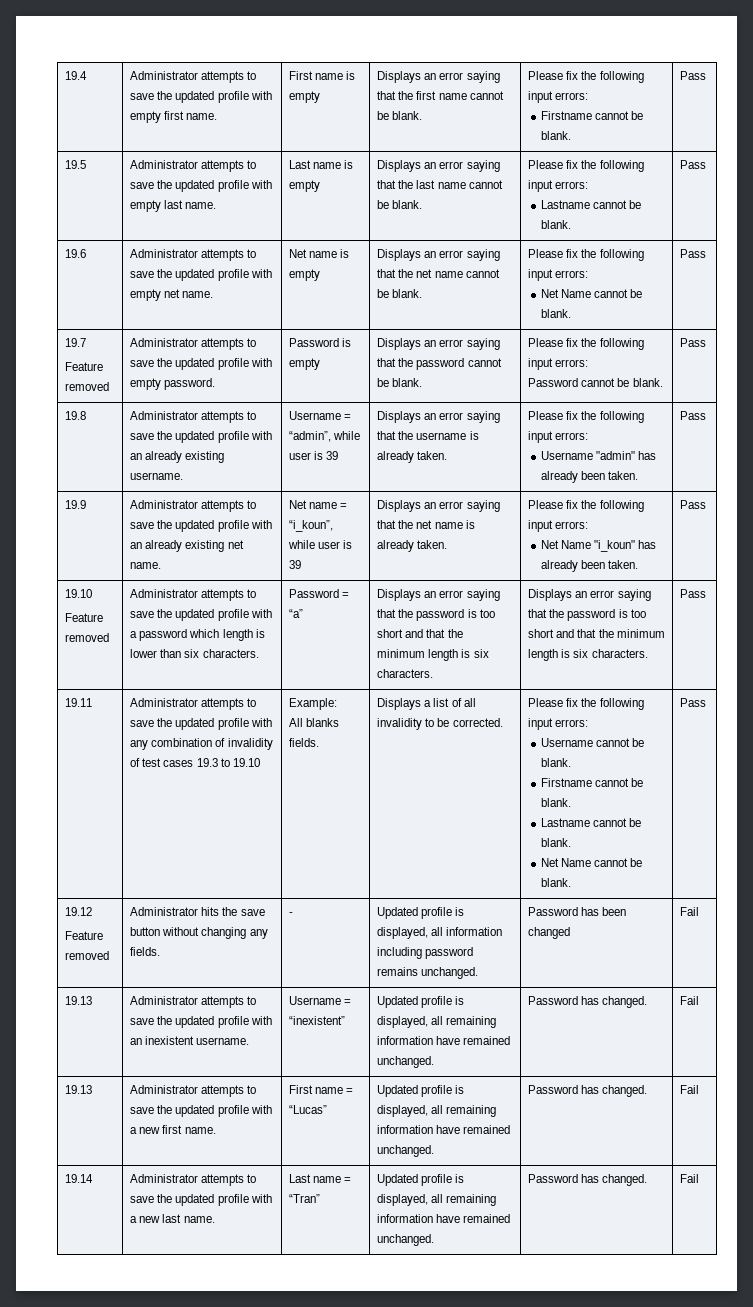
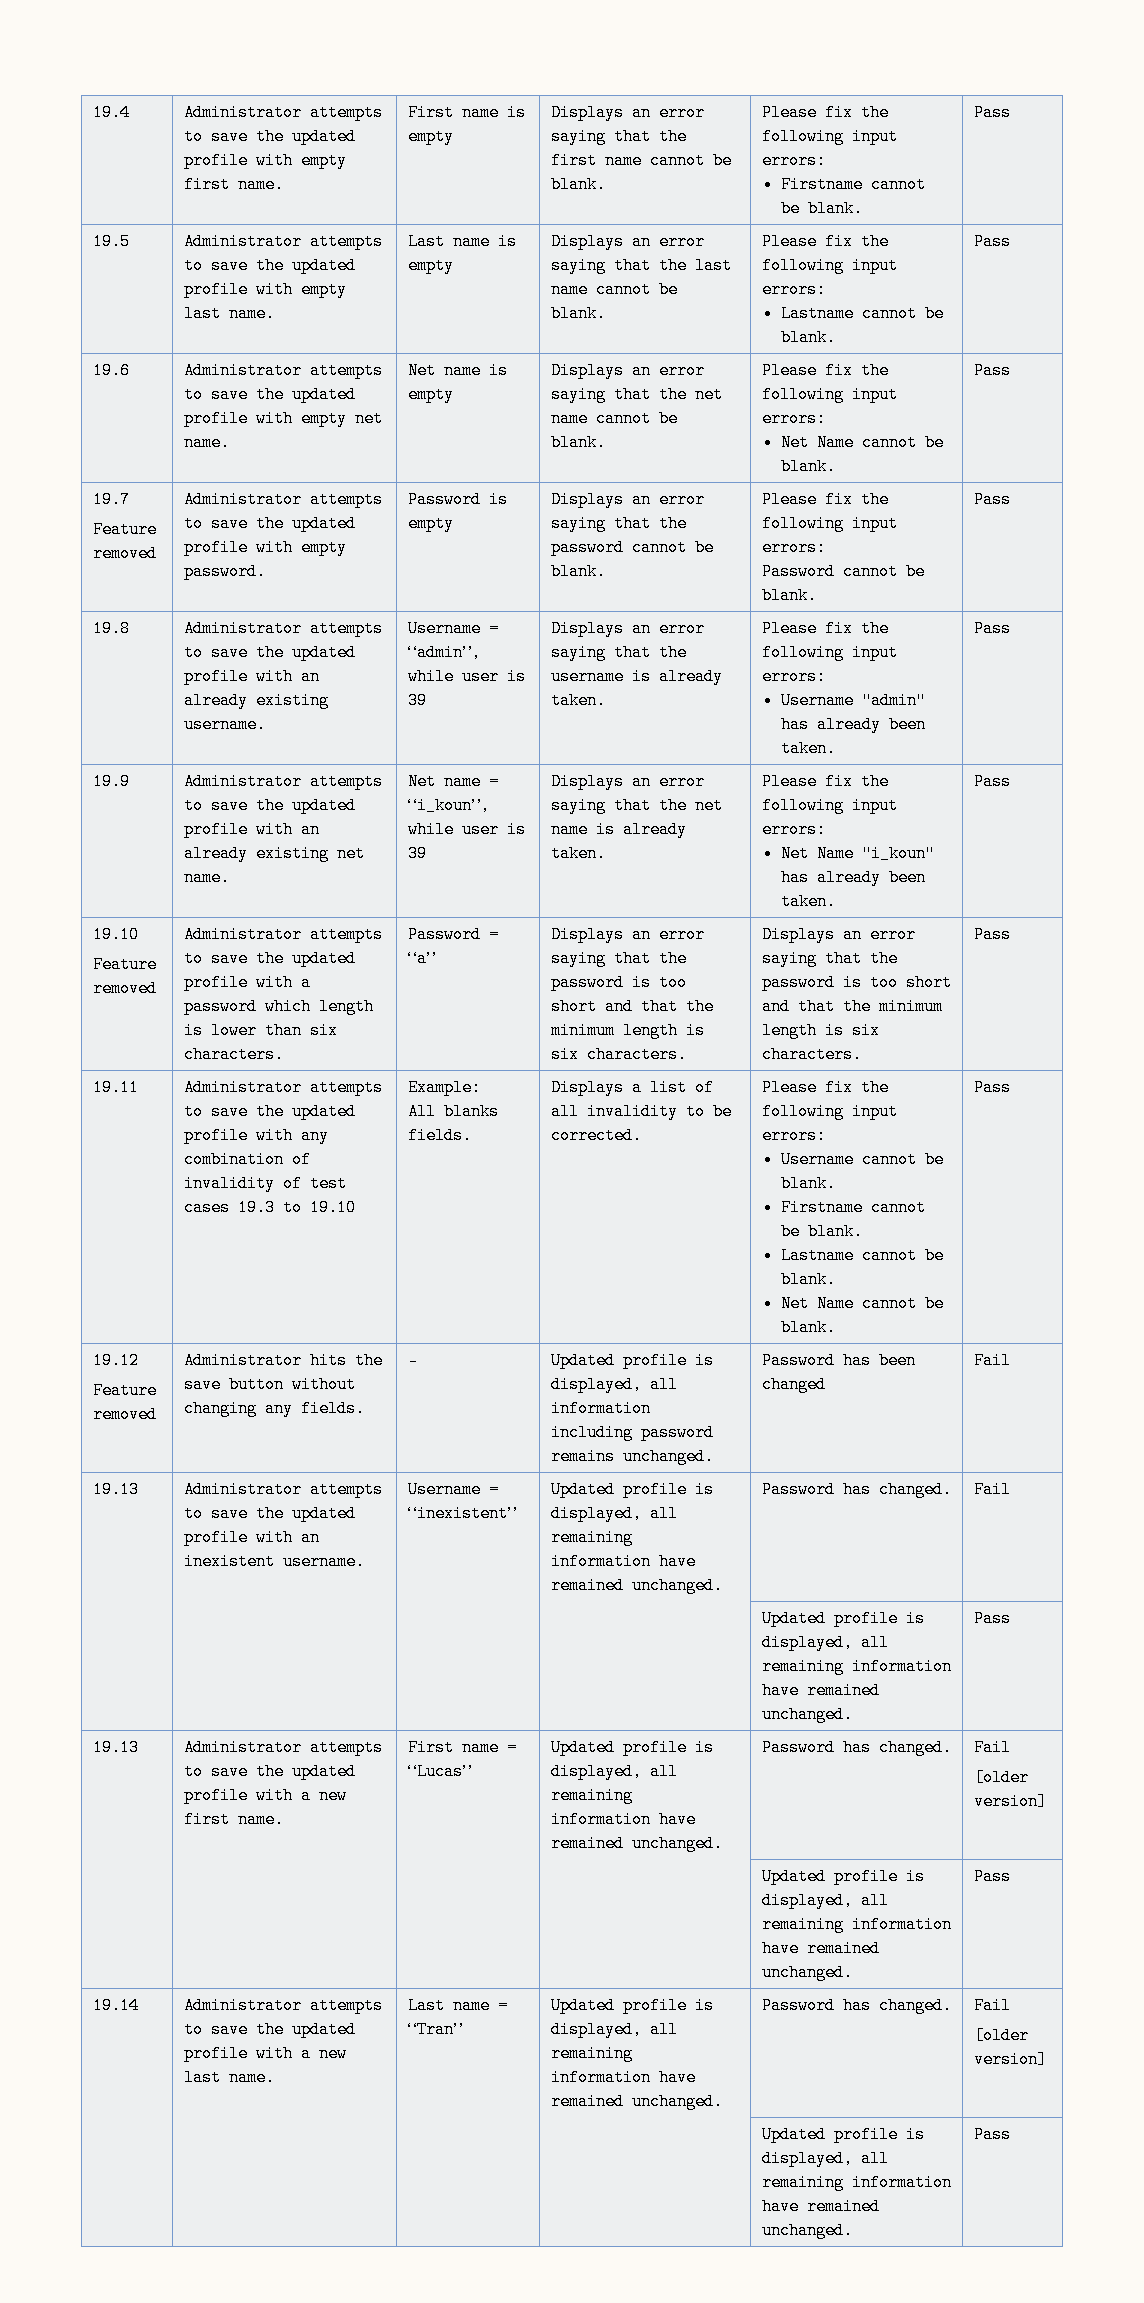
(700, 1000) none -> [761,1610,925,1627] [761,1634,889,1651] [761,1658,952,1675] [761,1682,880,1699] [761,1706,853,1723] [973,1610,1011,1627] // | | | | Updated profile is displayed, all remaining information have remained unchanged. | Pass
(700, 1089) none -> [973,1769,1029,1786] [973,1793,1047,1810] [761,1868,925,1885] [761,1892,889,1909] [761,1916,952,1933] [761,1940,880,1957] [761,1964,853,1981] [973,1868,1011,1885] // [older version] // | | | | Updated profile is displayed, all remaining information have remained unchanged. | Pass
(700, 1178) none -> [973,2027,1029,2044] [973,2051,1047,2068] [761,2126,925,2143] [761,2150,889,2167] [761,2174,952,2191] [761,2198,880,2215] [761,2222,853,2239] [973,2126,1011,2143] // [older version] // | | | | Updated profile is displayed, all remaining information have remained unchanged. | Pass

